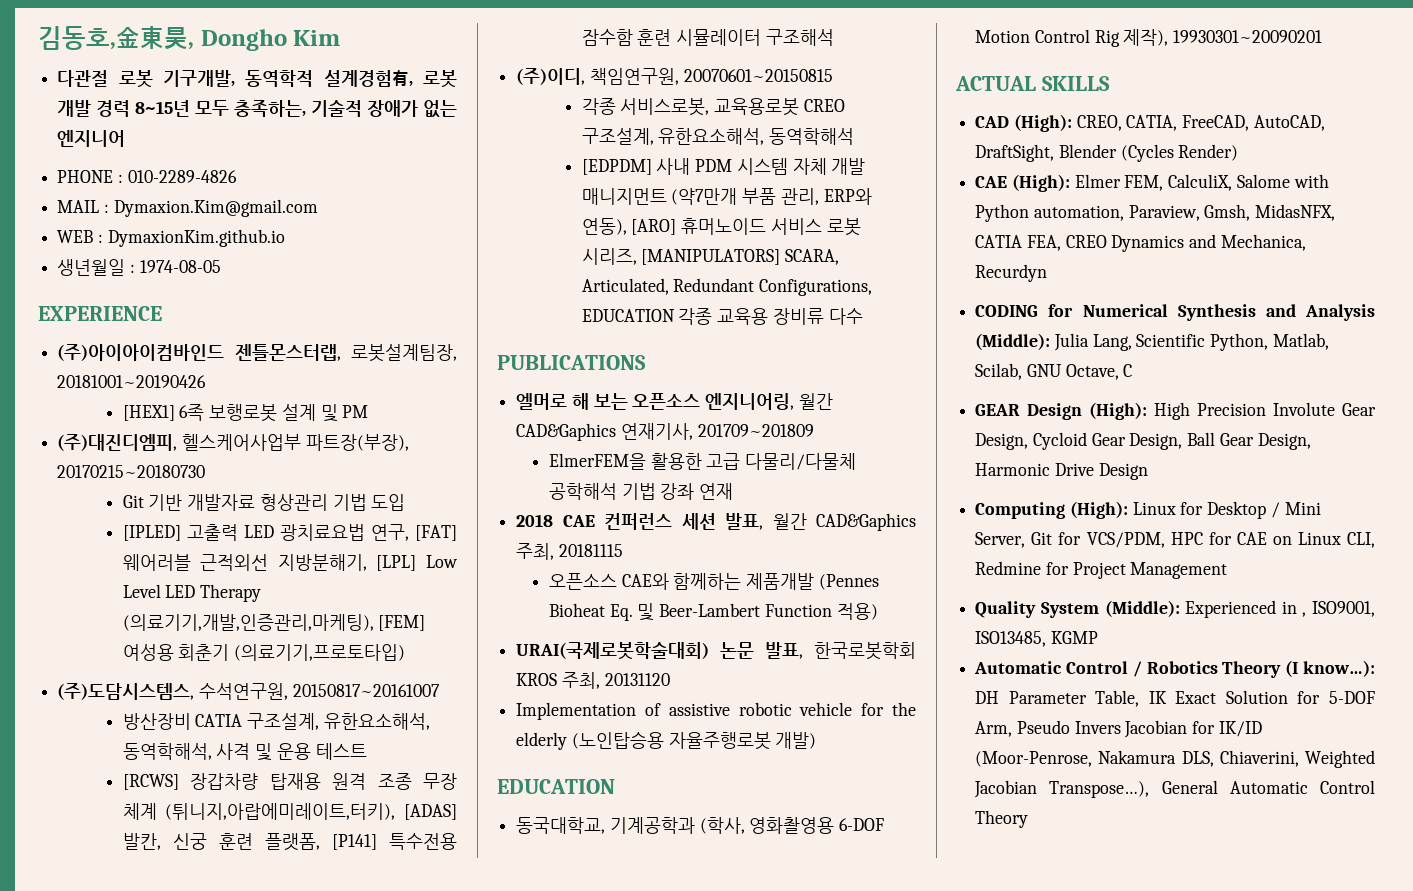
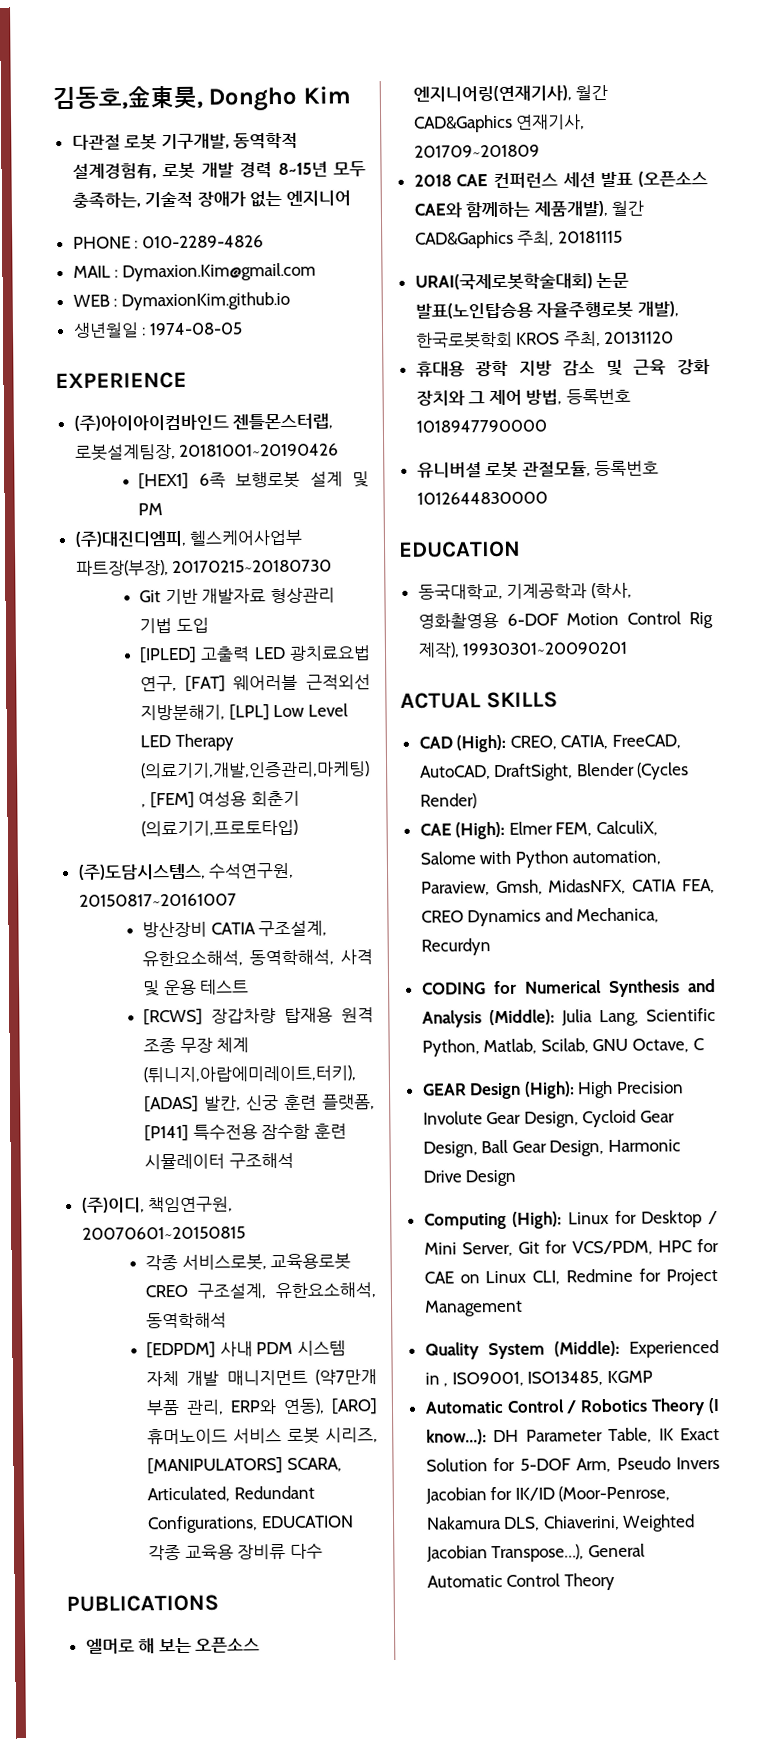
[705,393,795,410] 엔지니어링, -> [412,85,572,102] 엔지니어링(연재기사),
[548,453,857,470] [548,483,734,500] // ElmerFEM을 활용한 고급 다물리/다물체 공학해석 기법 강좌 연재 -> (540, 151) none
[725,513,764,530] 발표, -> [600,171,708,188] [413,200,608,218] 발표 (오픈소스 CAE와 함께하는 제품개발),
[548,573,879,590] [548,603,878,621] // 오픈소스 CAE와 함께하는 제품개발 (Pennes Bioheat Eq. 및 Beer-Lambert Function 적용) -> (623, 237) none
[765,642,804,659] 발표, -> [414,301,679,319] 발표(노인탑승용 자율주행로봇 개발),
[516,702,916,720] [516,731,817,750] Implementation of assistive robotic vehicle for the elderly (노인탑승용 자율주행로봇 개발) -> [415,359,710,377] [415,388,632,406] [415,419,547,433] [416,460,660,479] [416,491,548,505] 휴대용 광학 지방 감소 및 근육 강화 장치와 그 제어 방법, 등록번호 1018947790000 // 유니버셜 로봇 관절모듈, 등록번호 1012644830000

